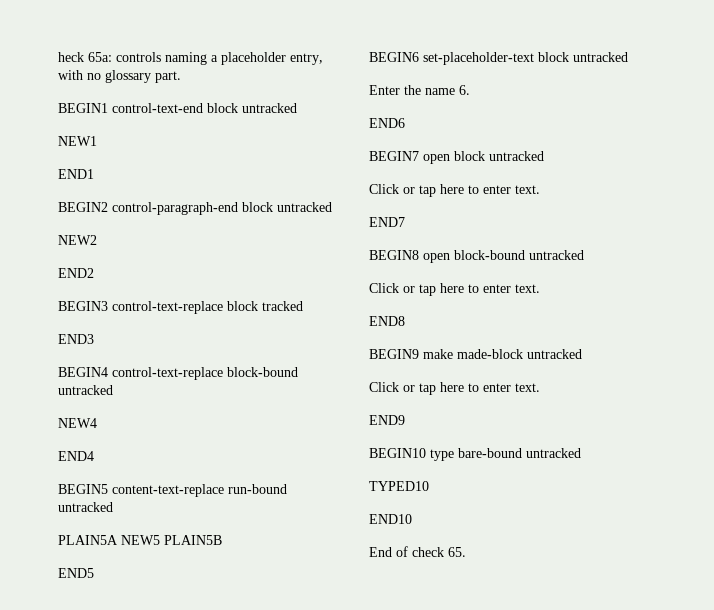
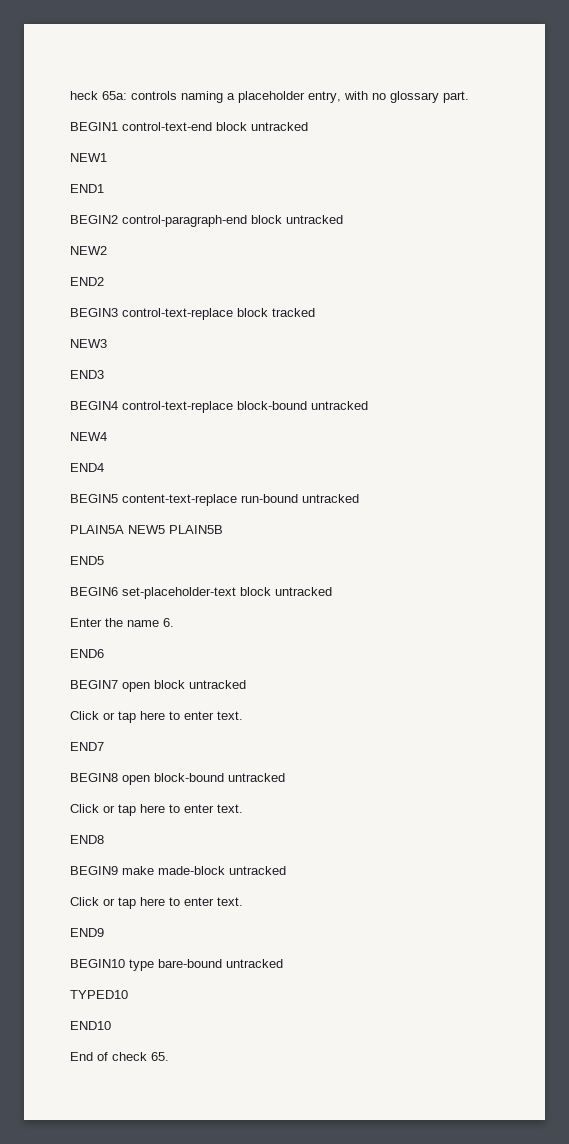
(303, 306) none -> [70,339,107,348] // NEW3

